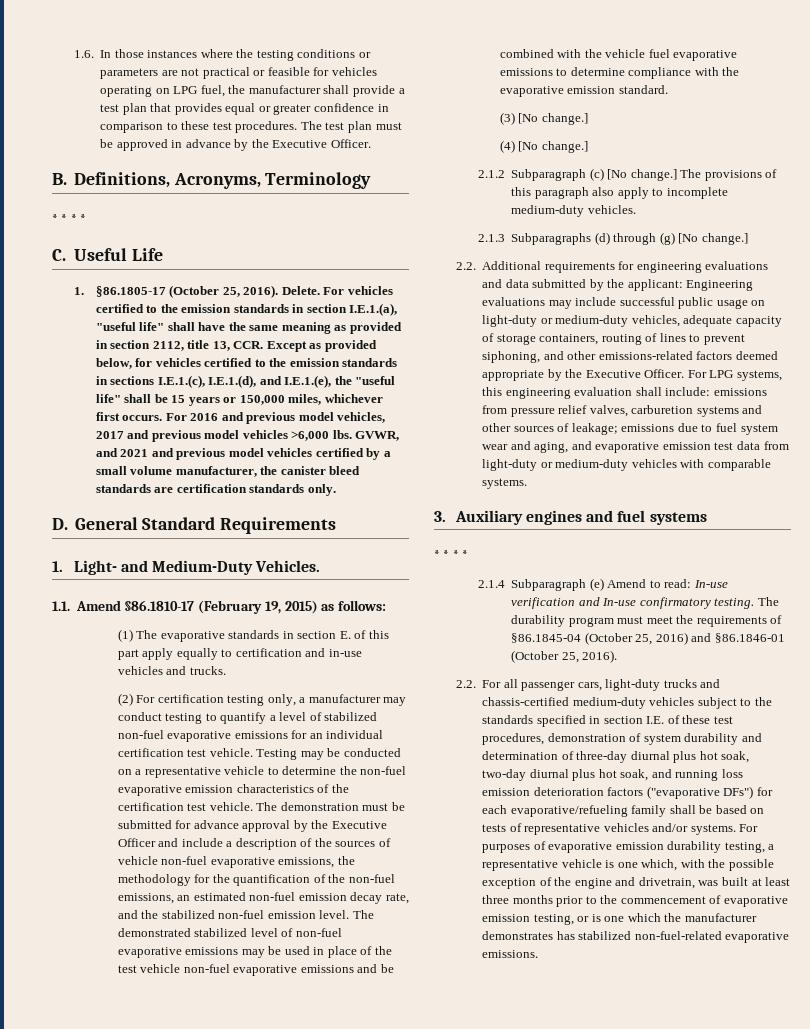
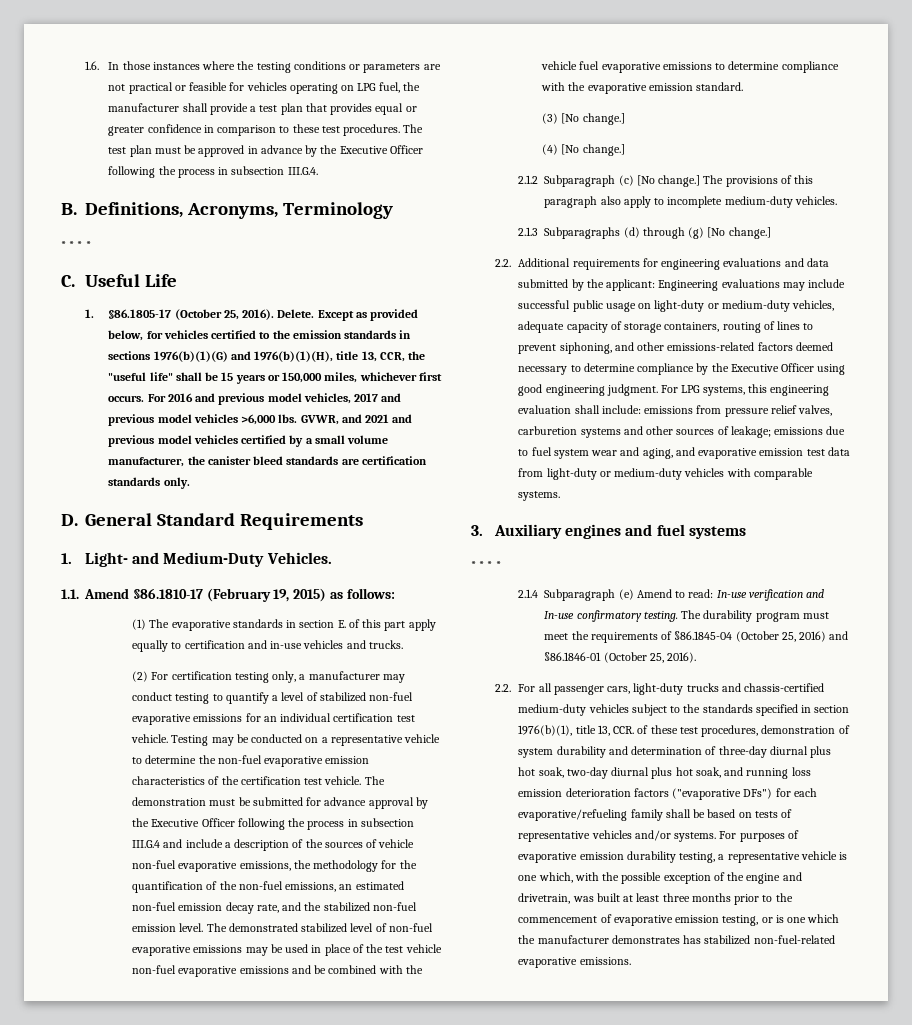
[330,139,371,148] Officer. -> [389,145,423,154] [108,166,318,178] Officer following the process in subsection III.G.4.
[323,286,393,295] [95,303,398,316] [95,322,402,334] [95,340,264,351] For vehicles certified to the emission standards in section I.E.1.(a), "useful life" shall have the same meaning as provided in section 2112, title 13, CCR. -> (315, 313) none
[157,375,332,388] I.E.1.(c), I.E.1.(d), and I.E.1.(e), -> [153,351,405,362] 1976(b)(1)(G) and 1976(b)(1)(H), title 13, CCR,
(156, 842) none -> [237,818,414,830] [132,840,161,848] following the process in subsection III.G.4
[482,369,685,381] appropriate by the Executive Officer. -> [518,363,846,375] [518,384,658,396] necessary to determine compliance by the Executive Officer using good engineering judgment.
[646,716,665,724] I.E. -> [518,725,635,736] 1976(b)(1), title 13, CCR.

